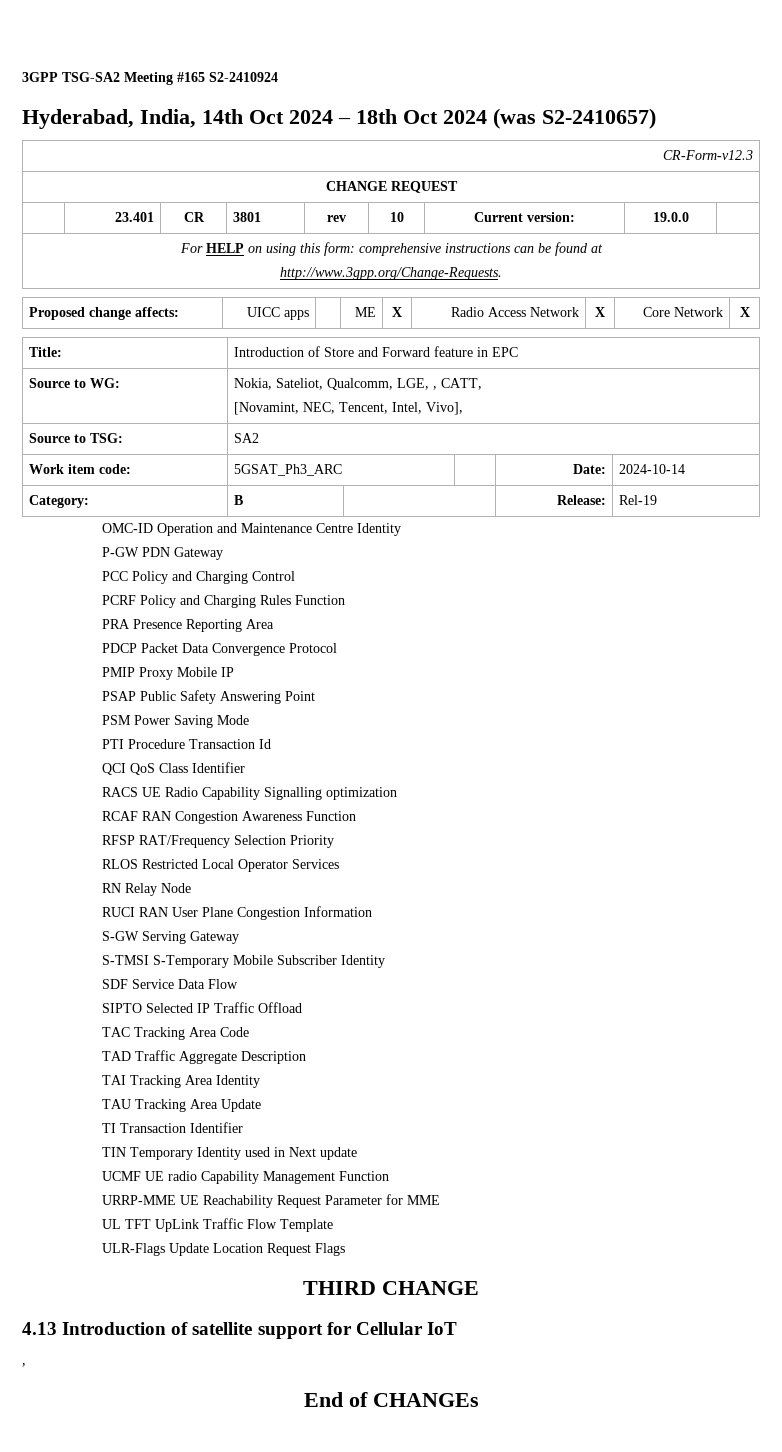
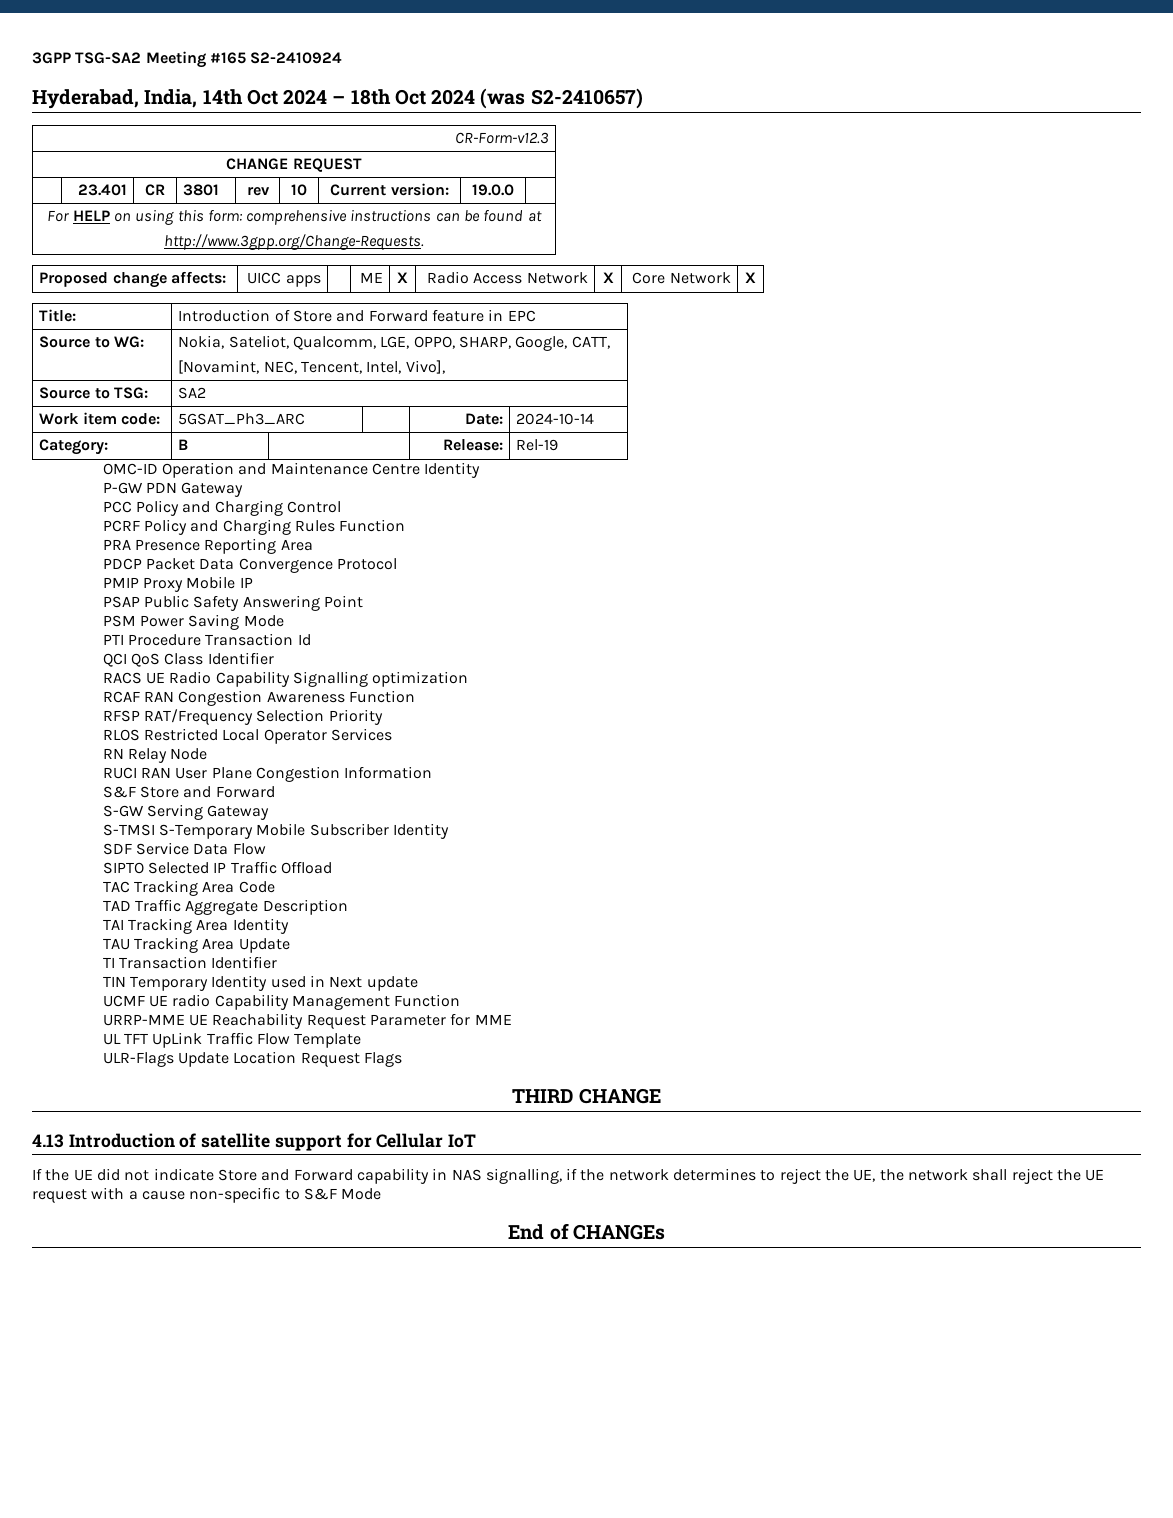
[432,386,437,390] , -> [413,336,568,351] OPPO, SHARP, Google,
(372, 911) none -> [102,786,275,798] // S&F Store and Forward
[22,1363,26,1367] , -> [32,1168,1105,1184] [32,1187,382,1203] If the UE did not indicate Store and Forward capability in NAS signalling, if the network determines to reject the UE, the network shall reject the UE request with a cause non-specific to S&F Mode

